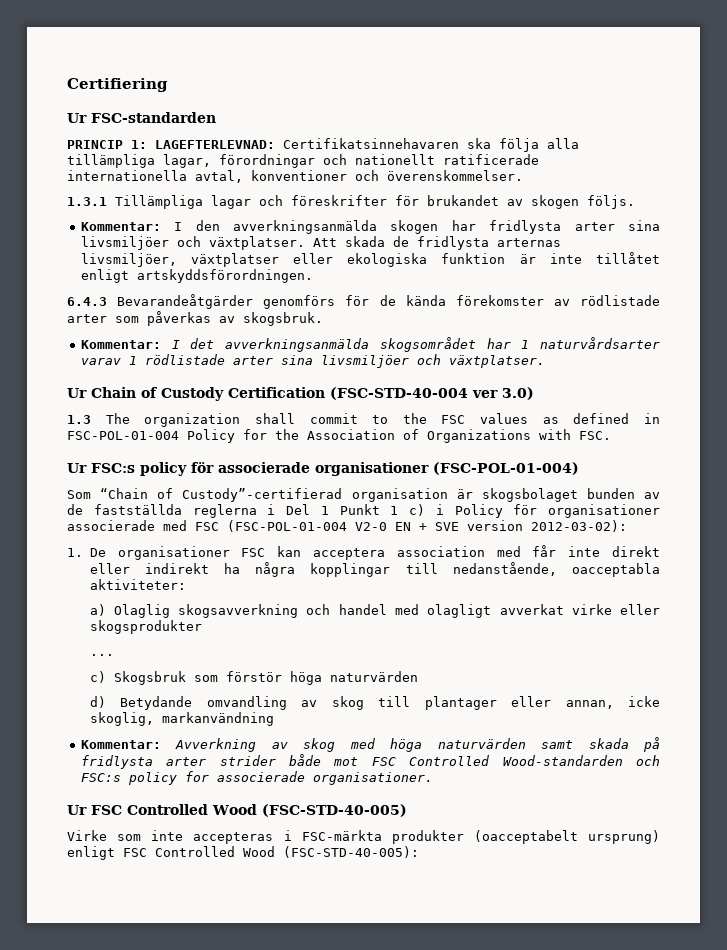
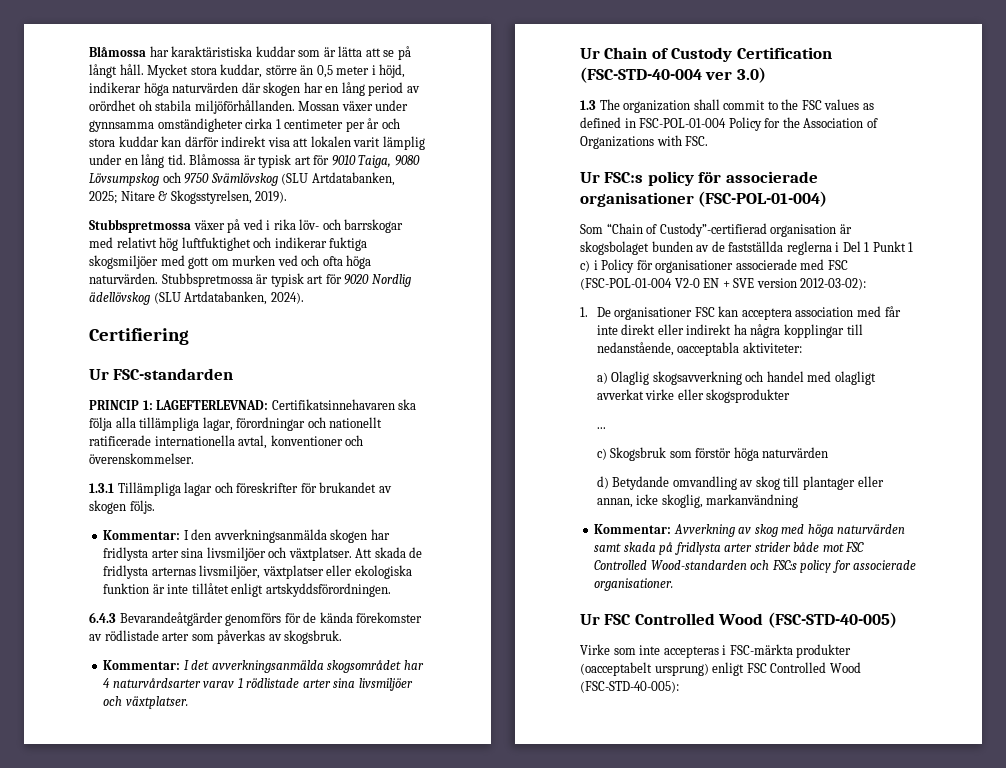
(67, 85) none -> [89,46,411,60] [89,64,406,78] [89,82,420,96] [89,100,409,114] [89,118,400,132] [89,136,425,150] [89,154,420,168] [89,172,395,186] [89,190,288,204] [89,219,404,233] [89,237,368,251] [89,255,372,269] [89,273,411,287] [89,291,304,305] Blåmossa har karaktäristiska kuddar som är lätta att se på långt håll. Mycket stora kuddar, större än 0,5 meter i höjd, indikerar höga naturvärden där skogen har en lång period av orördhet oh stabila miljöförhållanden. Mossan växer under gynnsamma omständigheter cirka 1 centimeter per år och stora kuddar kan därför indirekt visa att lokalen varit lämplig under en lång tid. Blåmossa är typisk art för 9010 Taiga, 9080 Lövsumpskog och 9750 Svämlövskog (SLU Artdatabanken, 2025; Nitare & Skogsstyrelsen, 2019). // Stubbspretmossa växer på ved i rika löv- och barrskogar med relativt hög luftfuktighet och indikerar fuktiga skogsmiljöer med gott om murken ved och ofta höga naturvärden. Stubbspretmossa är typisk art för 9020 Nordlig ädellövskog (SLU Artdatabanken, 2024). //
[521,340,530,349] 1 -> [103,678,111,688] 4

